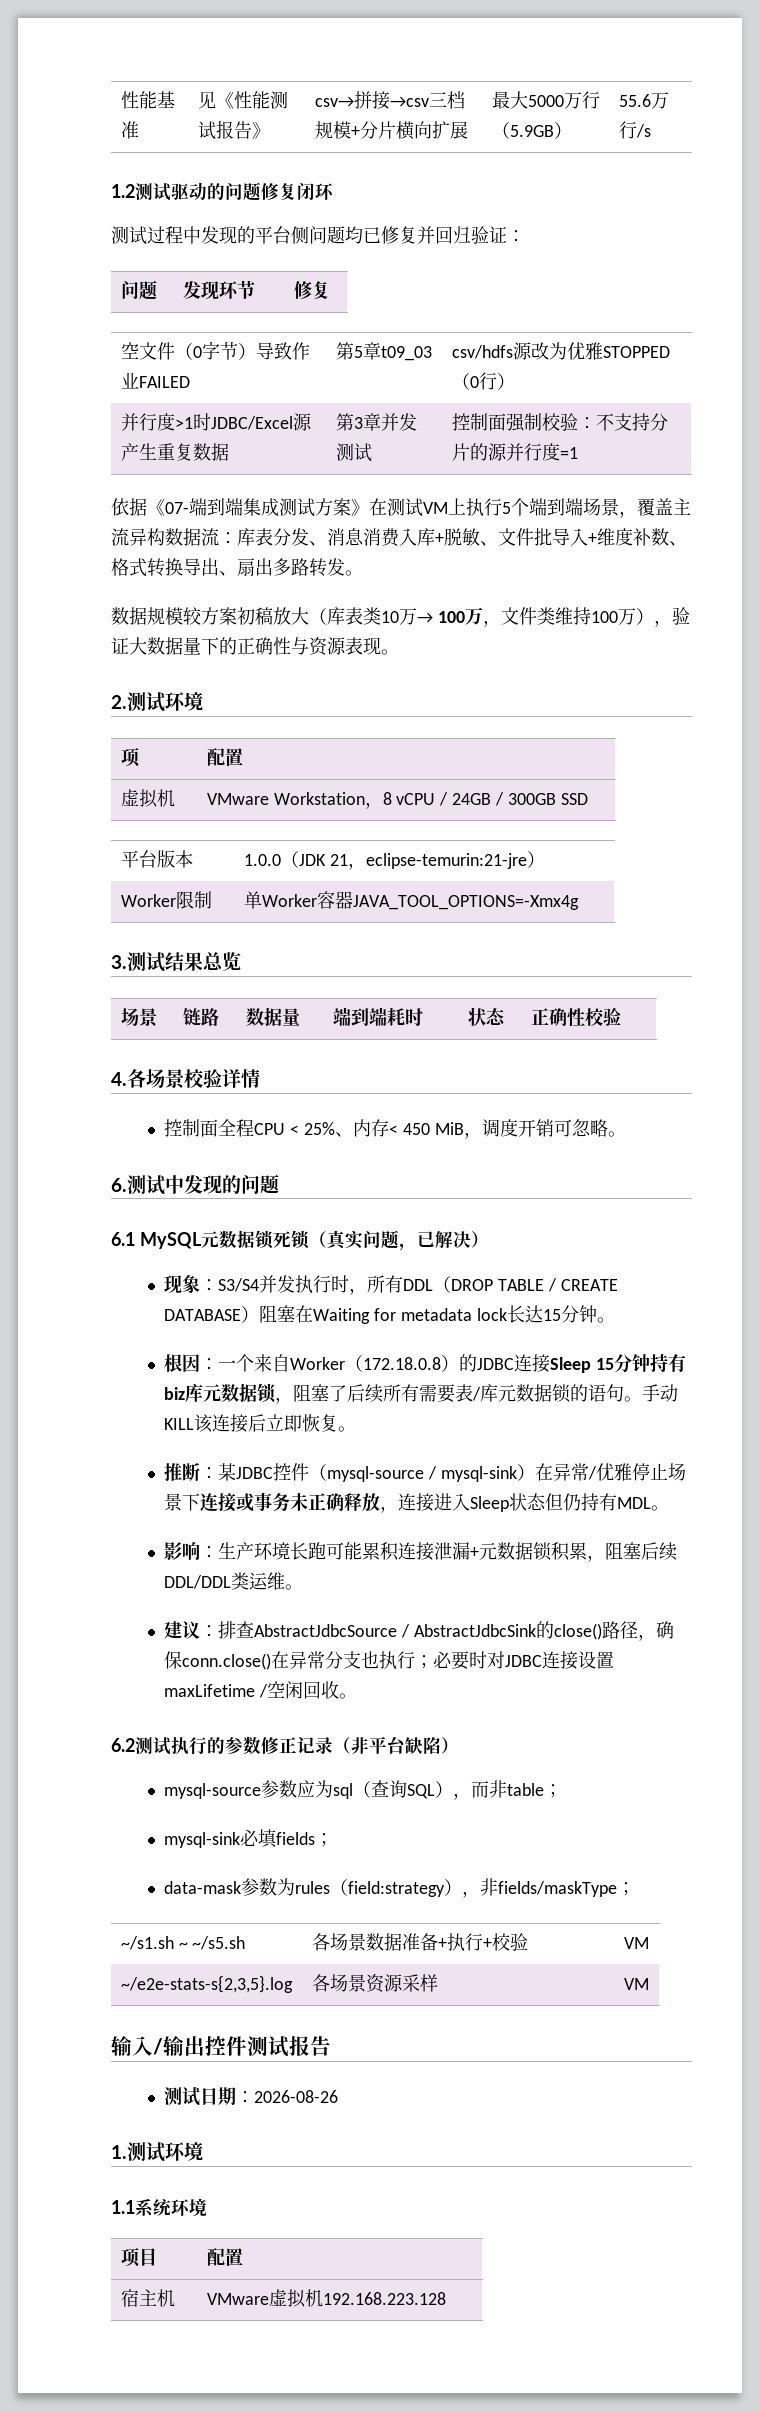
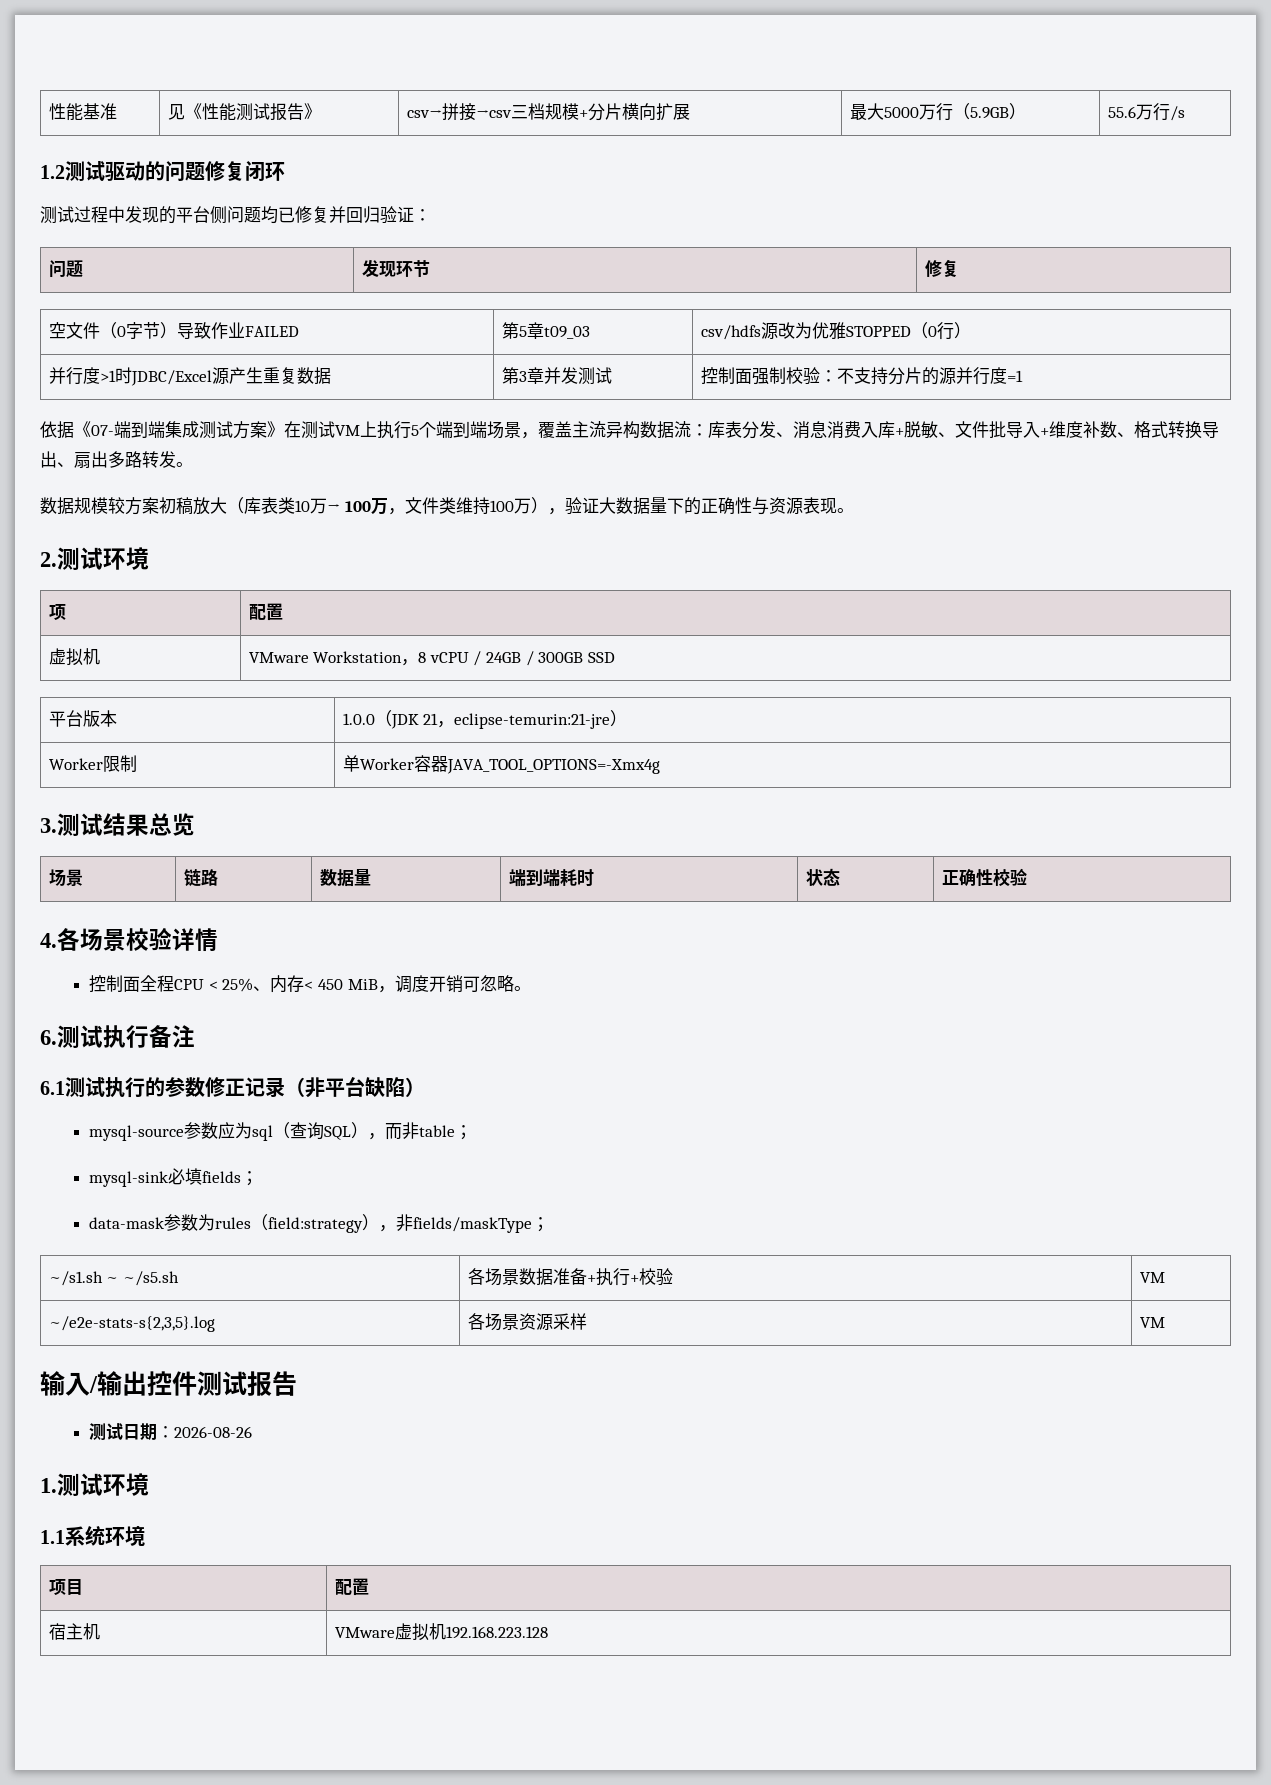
[165,1174,279,1194] [111,1230,489,1251] [164,1275,618,1295] [164,1305,615,1324] [164,1354,687,1373] [164,1383,679,1404] [164,1414,357,1433] [164,1462,687,1482] [164,1492,670,1513] [164,1542,678,1562] [164,1572,304,1590] [164,1621,675,1641] [164,1651,615,1670] [164,1681,358,1699] [111,1738,135,1752] 中发现的问题 // 6.1 MySQL元数据锁死锁（真实问题，已解决） // 现象：S3/S4并发执行时，所有DDL（DROP TABLE / CREATE DATABASE）阻塞在Waiting for metadata lock长达15分钟。 // 根因：一个来自Worker（172.18.0.8）的JDBC连接Sleep 15分钟持有biz库元数据锁，阻塞了后续所有需要表/库元数据锁的语句。手动KILL该连接后立即恢复。 // 推断：某JDBC控件（mysql-source / mysql-sink）在异常/优雅停止场景下连接或事务未正确释放，连接进入Sleep状态但仍持有MDL。 // 影响：生产环境长跑可能累积连接泄漏+元数据锁积累，阻塞后续DDL/DDL类运维。 // 建议：排查AbstractJdbcSource / AbstractJdbcSink的close()路径，确保conn.close()在异常分支也执行；必要时对JDBC连接设置maxLifetime /空闲回收。 // 6.2 -> [103,1025,195,1048] [40,1081,65,1095] 执行备注 // 6.1

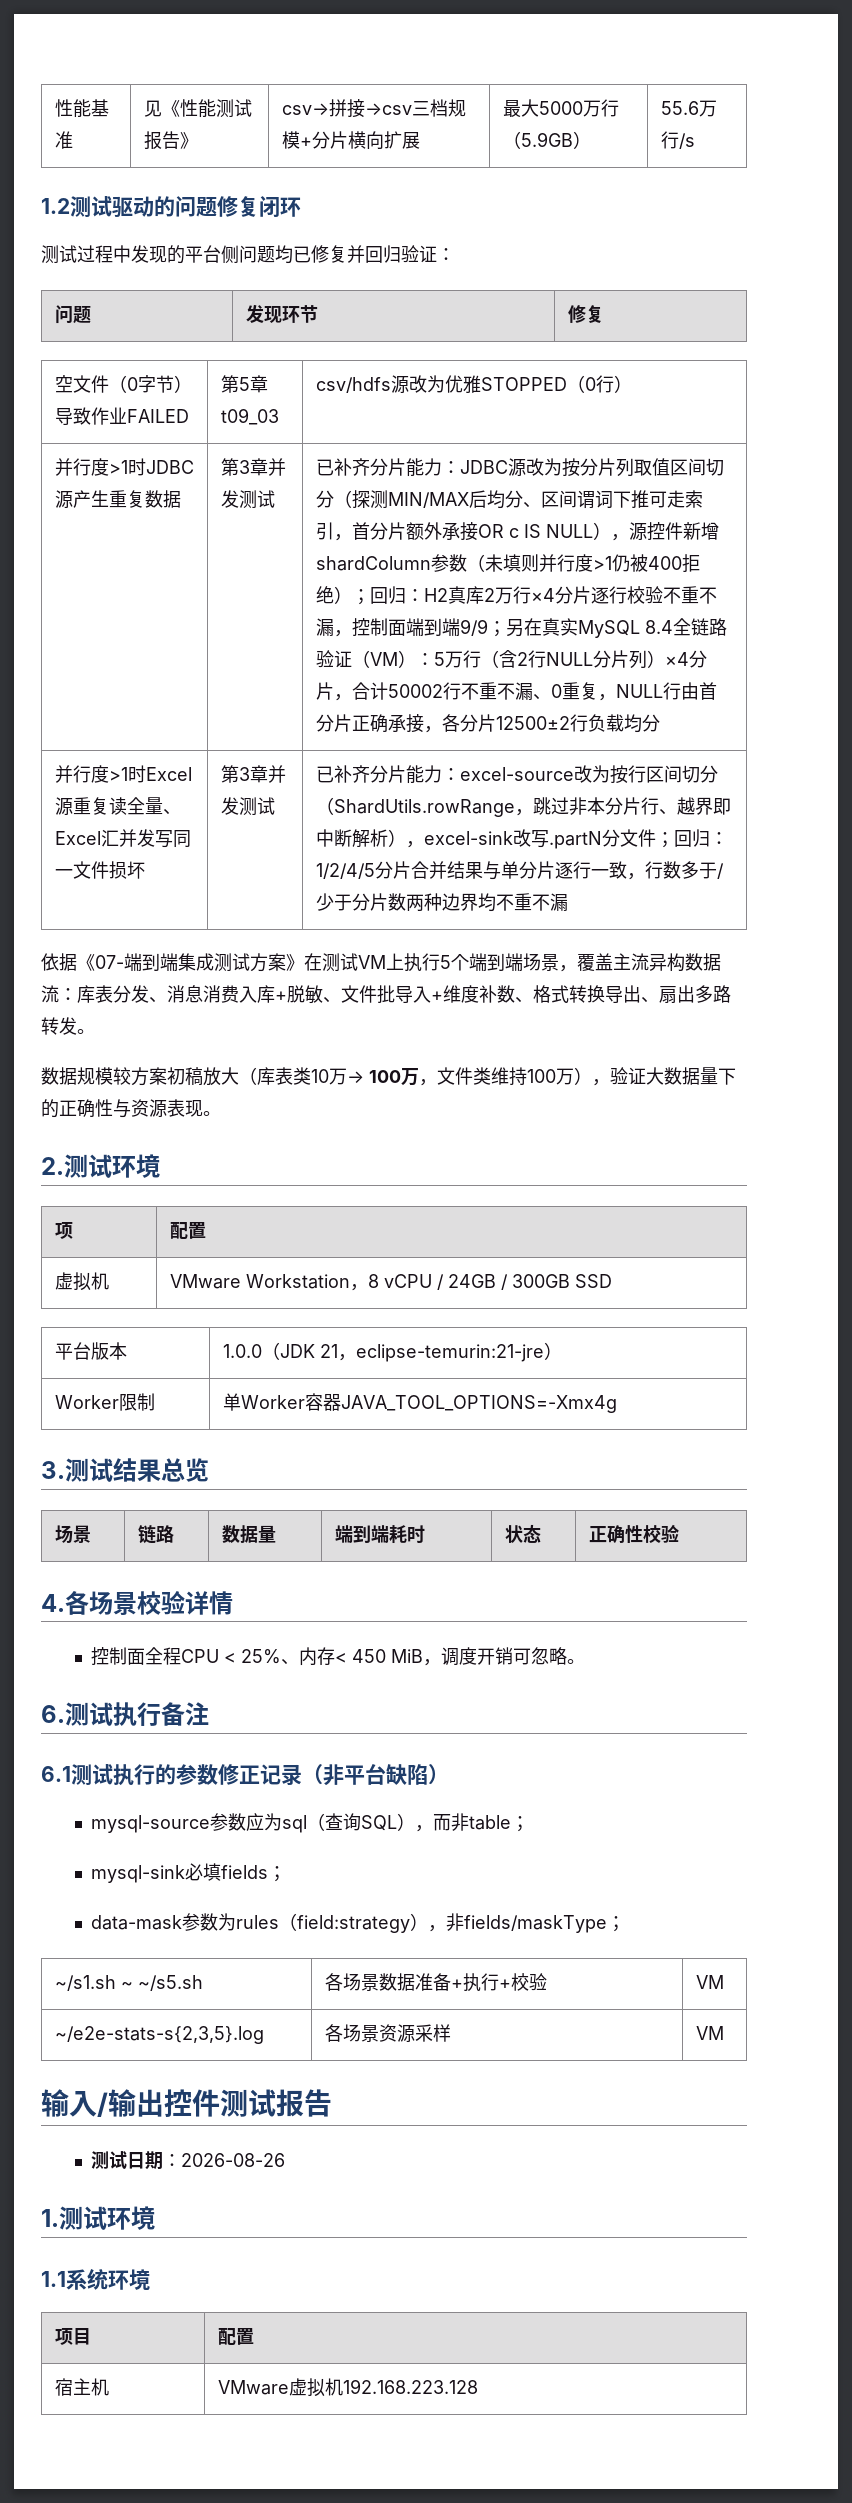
[130,370,212,386] JDBC/Excel -> [145,460,194,474] JDBC
[700,367,1023,385] 控制面强制校验：不支持分片的源并行度=1 -> [315,458,724,477] [315,490,703,509] [315,522,719,541] [315,554,700,573] [315,586,717,605] [315,618,727,638] [315,650,707,669] [315,682,717,701] [315,714,660,733] [54,765,192,783] [54,797,181,816] [54,829,191,848] [54,861,145,879] [220,765,286,783] [220,797,275,816] [315,765,718,784] [315,797,731,817] [315,829,728,849] [315,861,724,880] [315,893,568,912] 已补齐分片能力：JDBC源改为按分片列取值区间切分（探测MIN/MAX后均分、区间谓词下推可走索引，首分片额外承接OR c IS NULL），源控件新增shardColumn参数（未填则并行度>1仍被400拒绝）；回归：H2真库2万行×4分片逐行校验不重不漏，控制面端到端9/9；另在真实MySQL 8.4全链路验证（VM）：5万行（含2行NULL分片列）×4分片，合计50002行不重不漏、0重复，NULL行由首分片正确承接，各分片12500±2行负载均分 // 并行度>1时Excel源重复读全量、Excel汇并发写同一文件损坏 | 第3章并发测试 | 已补齐分片能力：excel-source改为按行区间切分（ShardUtils.rowRange，跳过非本分片行、越界即中断解析），excel-sink改写.partN分文件；回归：1/2/4/5分片合并结果与单分片逐行一致，行数多于/少于分片数两种边界均不重不漏

